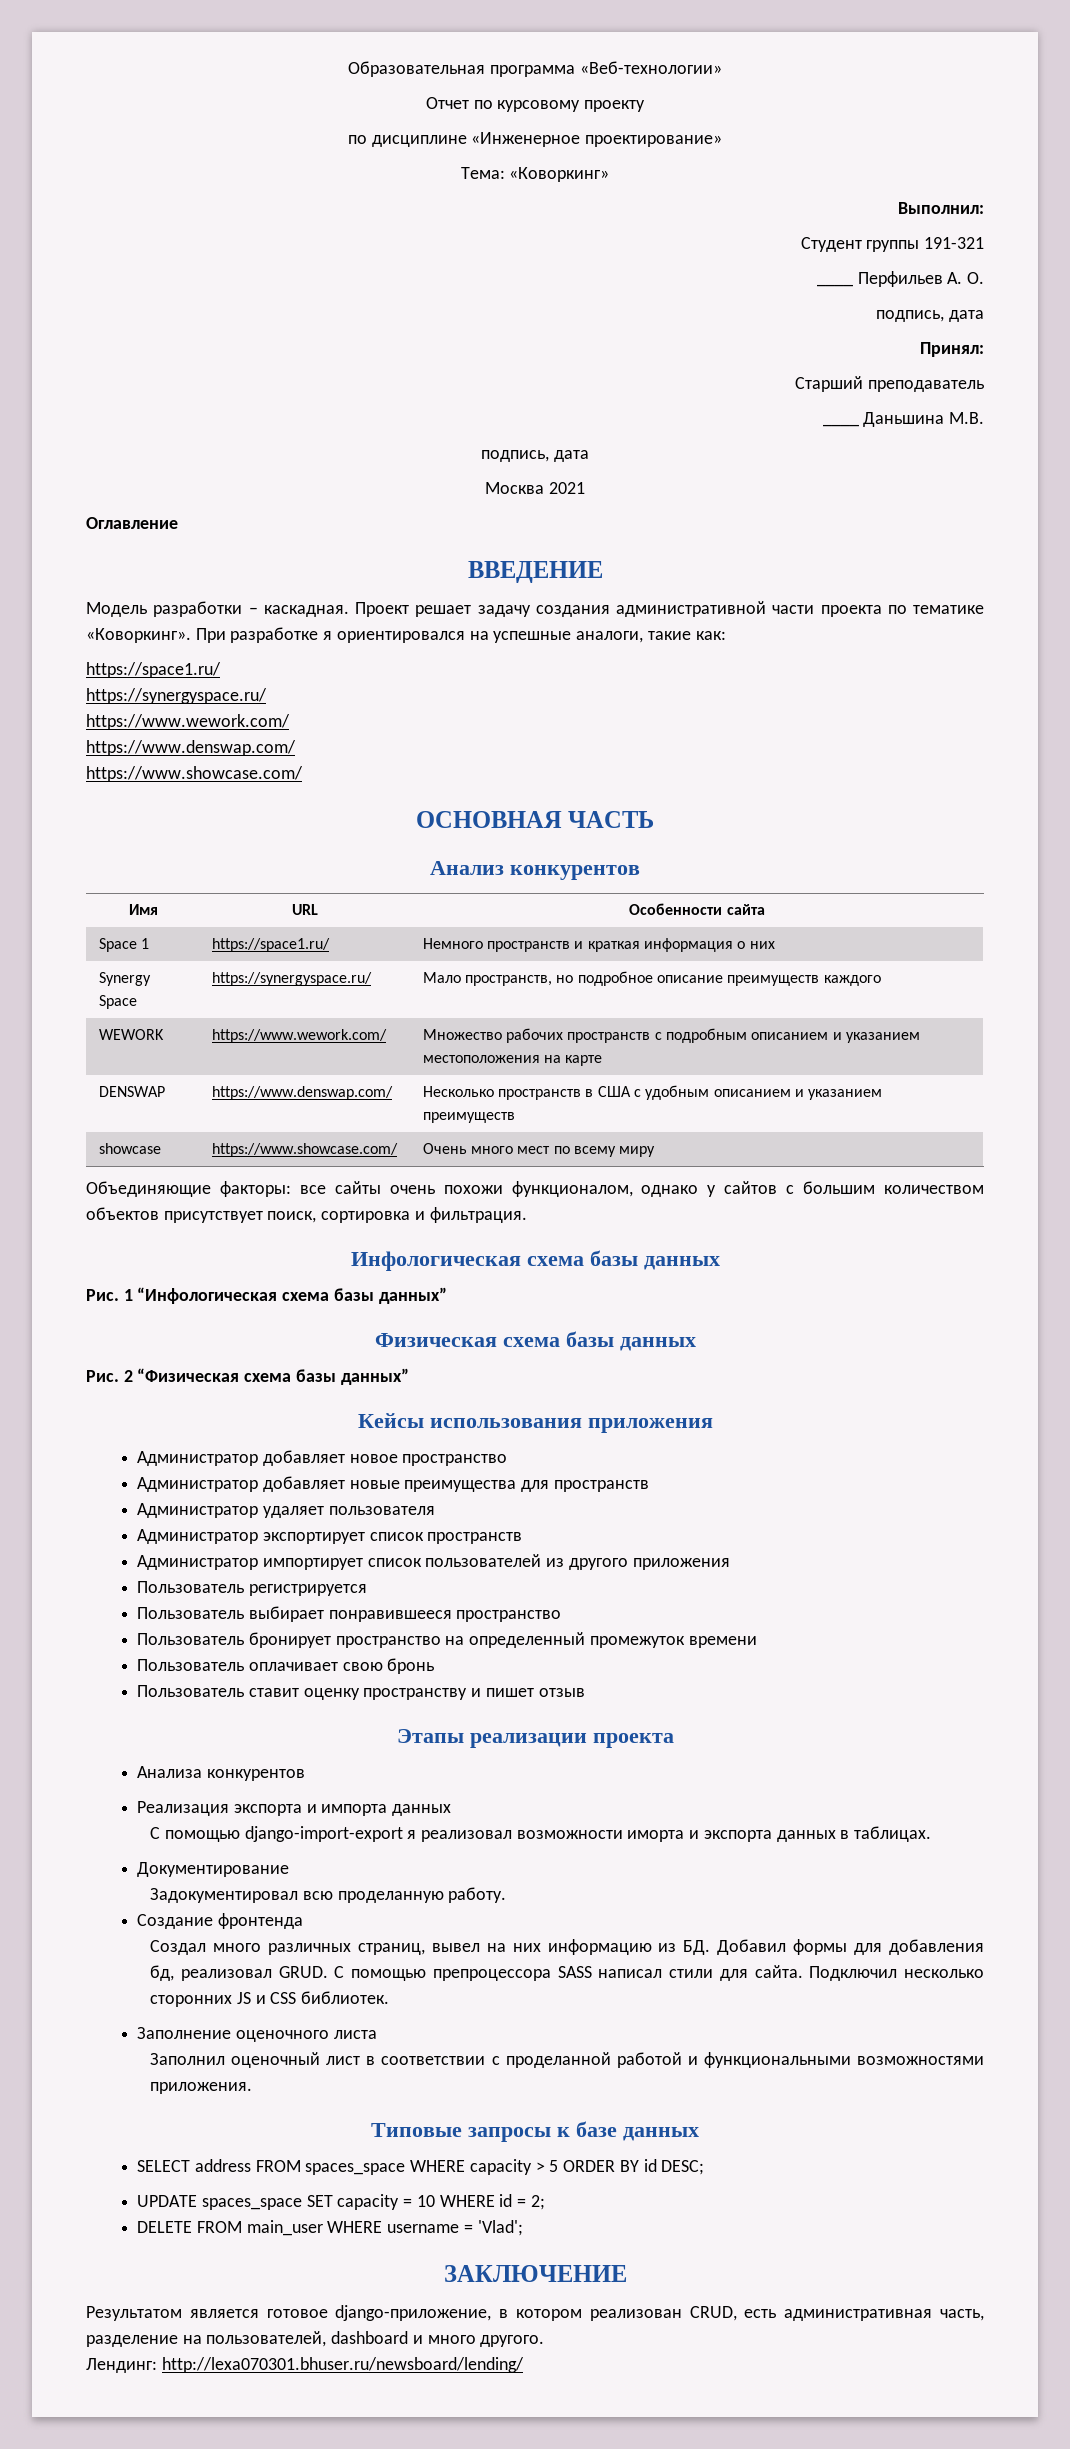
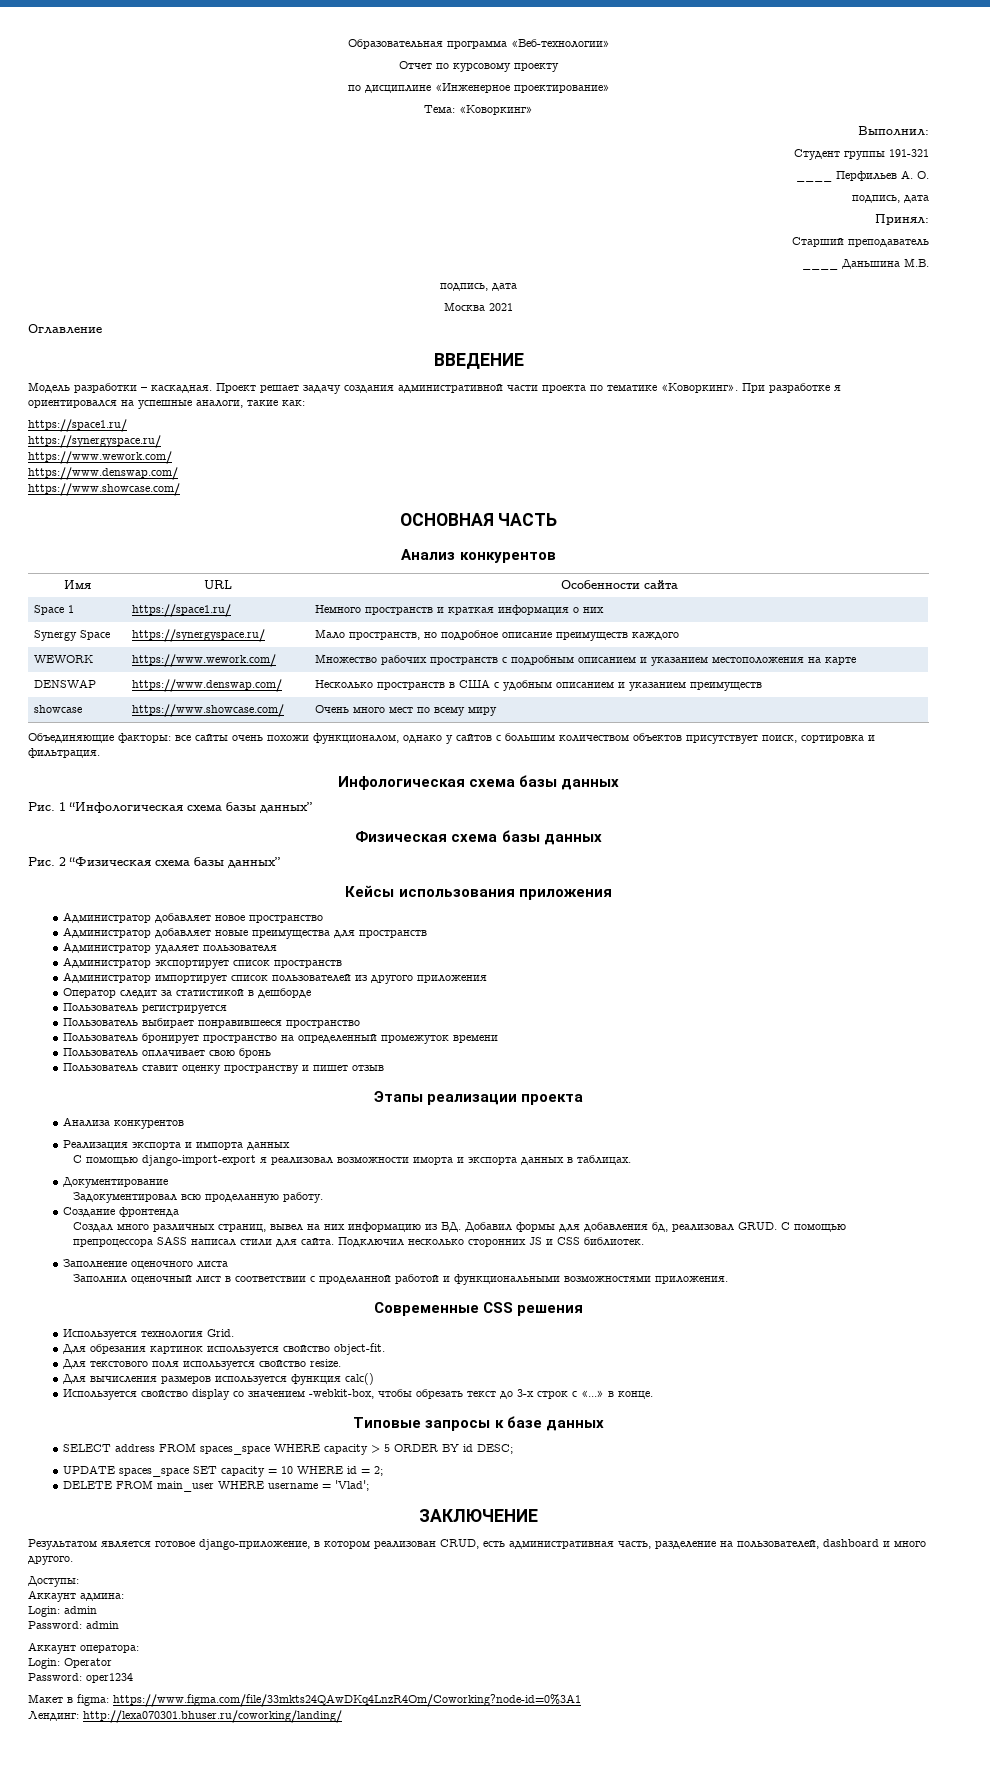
(730, 1564) none -> [63,988,312,998] // Оператор следит за статистикой в дешборде
(253, 2088) none -> [373,1302,584,1316] [63,1329,235,1340] [63,1343,386,1355] [63,1359,342,1370] [63,1373,375,1385] [63,1389,654,1400] // Современные CSS решения // Используется технология Grid. // Для обрезания картинок используется свойство object-fit. // Для текстового поля используется свойство resize. // Для вычисления размеров используется функция calc() // Используется свойство display со значением -webkit-box, чтобы обрезать текст до 3-х строк с «...» в конце.
(545, 2341) none -> [28,1576,79,1587] [28,1590,124,1602] [28,1606,97,1617] [28,1621,119,1629] [28,1642,139,1654] [28,1658,112,1669] [28,1673,133,1683] [28,1694,581,1707] // Доступы: // Аккаунт админа: // Login: admin // Password: admin // Аккаунт оператора: // Login: Operator // Password: oper1234 // Макет в figma: https://www.figma.com/file/33mkts24QAwDKq4LnzR4Om/Coworking?node-id=0%3A1
[161,2357,524,2373] http://lexa070301.bhuser.ru/newsboard/lending/ -> [83,1710,342,1723] http://lexa070301.bhuser.ru/coworking/landing/

